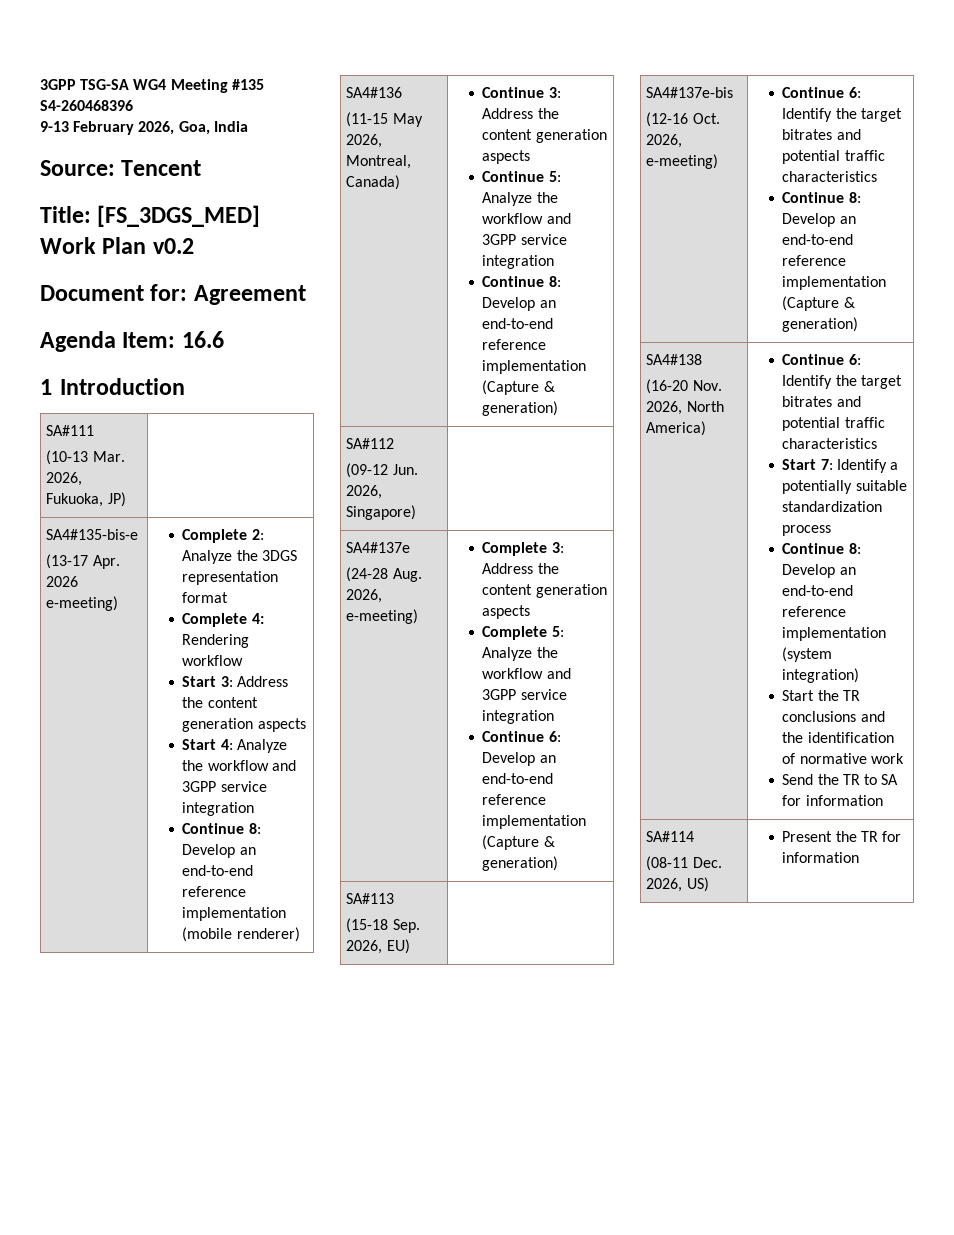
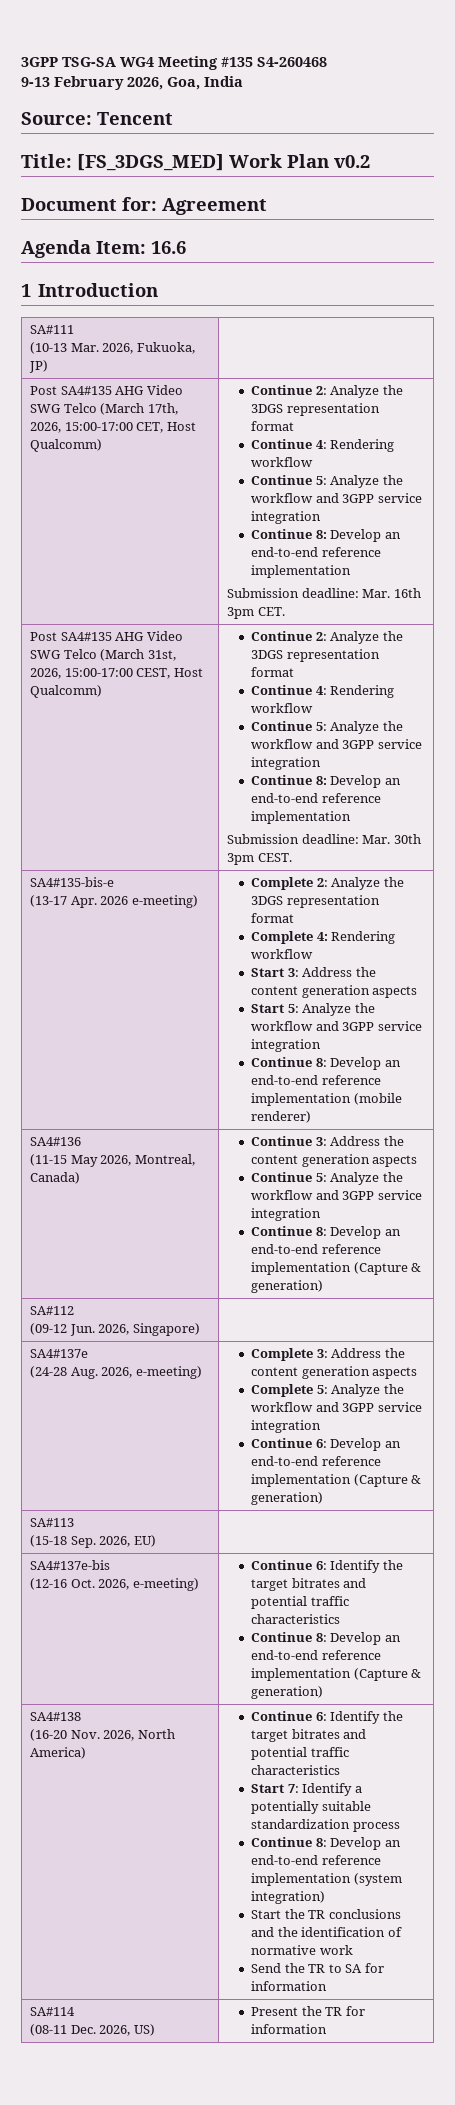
[40,100,133,111] S4-260468396 -> [257,57,327,67] S4-260468
(126, 499) none -> [30,385,183,395] [30,403,178,415] [30,422,196,433] [30,439,103,452] [251,385,403,398] [251,403,380,416] [251,421,295,431] [251,439,395,452] [251,457,314,467] [251,475,403,488] [251,493,422,503] [251,511,322,524] [251,529,401,542] [251,547,381,557] [251,565,352,578] [227,588,421,598] [227,607,285,619] [30,631,183,641] [30,649,176,661] [30,668,203,679] [30,685,103,698] [251,631,403,644] [251,649,380,662] [251,667,295,677] [251,685,395,698] [251,703,314,713] [251,721,403,734] [251,739,422,749] [251,757,322,770] [251,775,401,788] [251,793,381,803] [251,811,352,824] [227,834,421,844] [227,853,292,865] // Post SA4#135 AHG Video SWG Telco (March 17th, 2026, 15:00-17:00 CET, Host Qualcomm) | Continue 2: Analyze the 3DGS representation format // Continue 4: Rendering workflow // Continue 5: Analyze the workflow and 3GPP service integration // Continue 8: Develop an end-to-end reference implementation // Submission deadline: Mar. 16th 3pm CET. // Post SA4#135 AHG Video SWG Telco (March 31st, 2026, 15:00-17:00 CEST, Host Qualcomm) | Continue 2: Analyze the 3DGS representation format // Continue 4: Rendering workflow // Continue 5: Analyze the workflow and 3GPP service integration // Continue 8: Develop an end-to-end reference implementation // Submission deadline: Mar. 30th 3pm CEST.
[220,739,233,750] 4: -> [287,1004,299,1013] 5:

